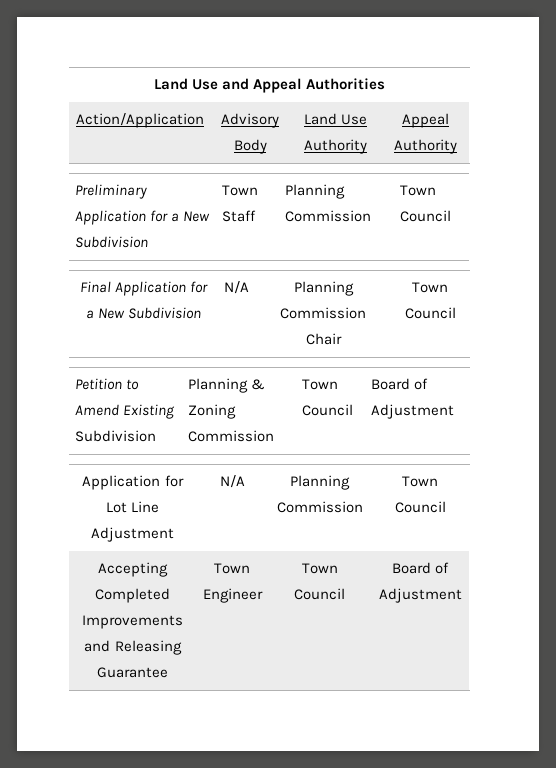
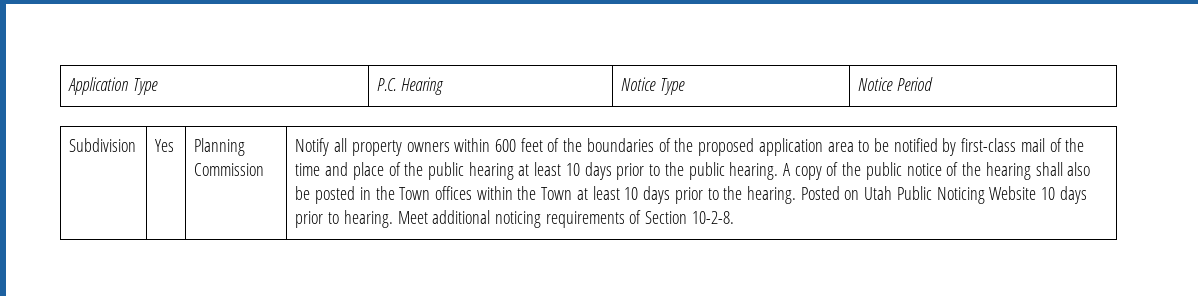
[153,78,386,93] [76,113,204,128] [221,113,279,128] [233,139,267,154] [303,113,368,125] [304,139,367,154] [402,113,449,128] [394,139,457,154] [75,184,148,199] [75,210,211,225] [75,236,149,248] [222,185,259,196] [222,210,257,222] [285,184,346,199] [285,210,372,222] [400,185,437,196] [400,210,452,222] [79,281,209,296] [85,307,202,319] [224,281,249,294] [293,281,354,296] [280,307,366,319] [305,333,342,345] [412,282,448,293] [404,307,456,319] [75,378,140,390] [75,404,176,419] [75,430,157,442] [188,378,266,393] [188,404,237,419] [188,430,275,442] [302,379,339,390] [302,404,354,416] [371,378,429,390] [371,404,455,419] [82,475,184,490] [105,501,160,513] [91,527,174,542] [219,475,245,488] [290,475,350,490] [276,501,363,513] [402,476,438,487] [394,501,446,513] [98,562,168,577] [95,588,170,603] [82,615,183,629] [84,640,182,655] [97,667,168,678] [214,563,250,574] [202,588,263,603] [301,563,338,574] [294,588,345,600] [391,562,450,574] [378,588,462,603] Land Use and Appeal Authorities // Action/Application | Advisory Body | Land Use Authority | Appeal Authority // Preliminary Application for a New Subdivision | Town Staff | Planning Commission | Town Council // Final Application for a New Subdivision | N/A | Planning Commission Chair | Town Council // Petition to Amend Existing Subdivision | Planning & Zoning Commission | Town Council | Board of Adjustment // Application for Lot Line Adjustment | N/A | Planning Commission | Town Council // Accepting Completed Improvements and Releasing Guarantee | Town Engineer | Town Council | Board of Adjustment -> [68,77,159,95] [377,77,445,95] [621,77,686,95] [858,77,934,91] [69,138,137,152] [155,139,175,152] [194,138,246,156] [194,163,265,176] [295,138,1085,156] [295,162,1091,180] [295,186,1087,204] [295,210,734,228] Application Type | P.C. Hearing | Notice Type | Notice Period // Subdivision | Yes | Planning Commission | Notify all property owners within 600 feet of the boundaries of the proposed application area to be notified by first-class mail of the time and place of the public hearing at least 10 days prior to the public hearing. A copy of the public notice of the hearing shall also be posted in the Town offices within the Town at least 10 days prior to the hearing. Posted on Utah Public Noticing Website 10 days prior to hearing. Meet additional noticing requirements of Section 10-2-8.

